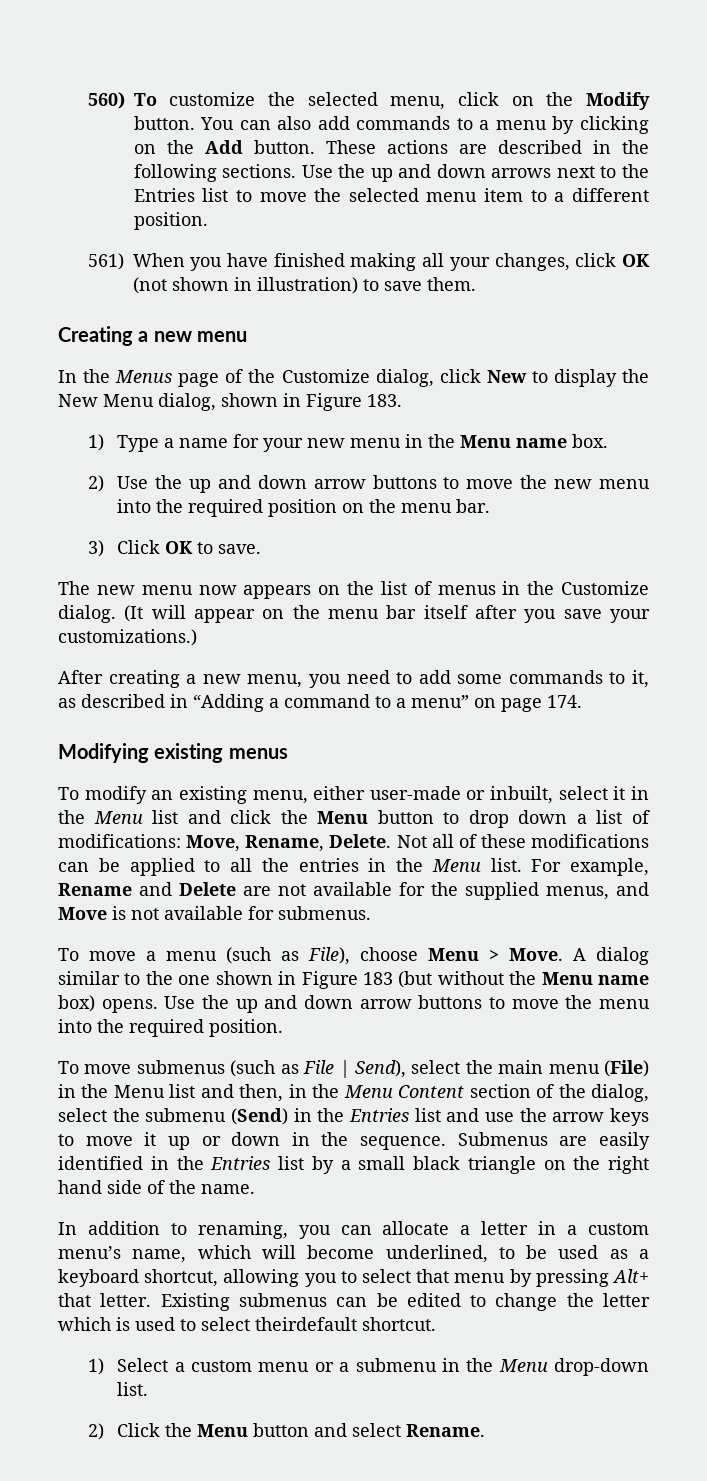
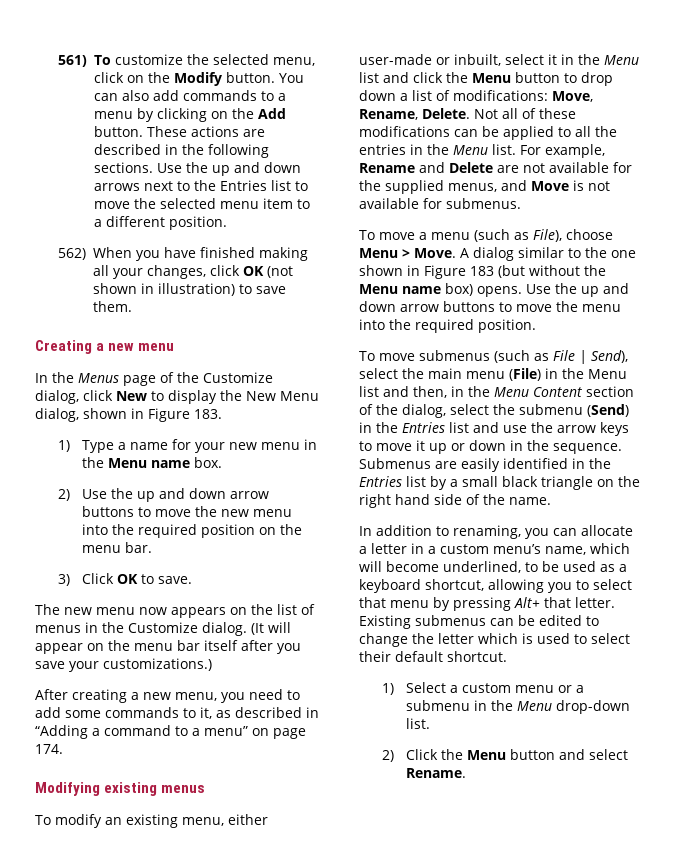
[87,92,125,109] 560) -> [58,55,88,67] 561)
[87,253,124,270] 561) -> [58,248,87,260] 562)
[255,1317,357,1331] theirdefault -> [359,651,443,662] their default

